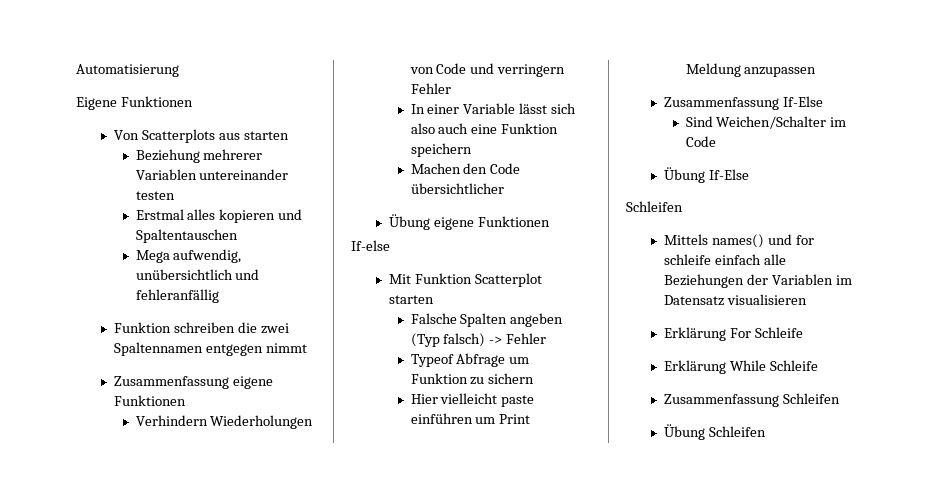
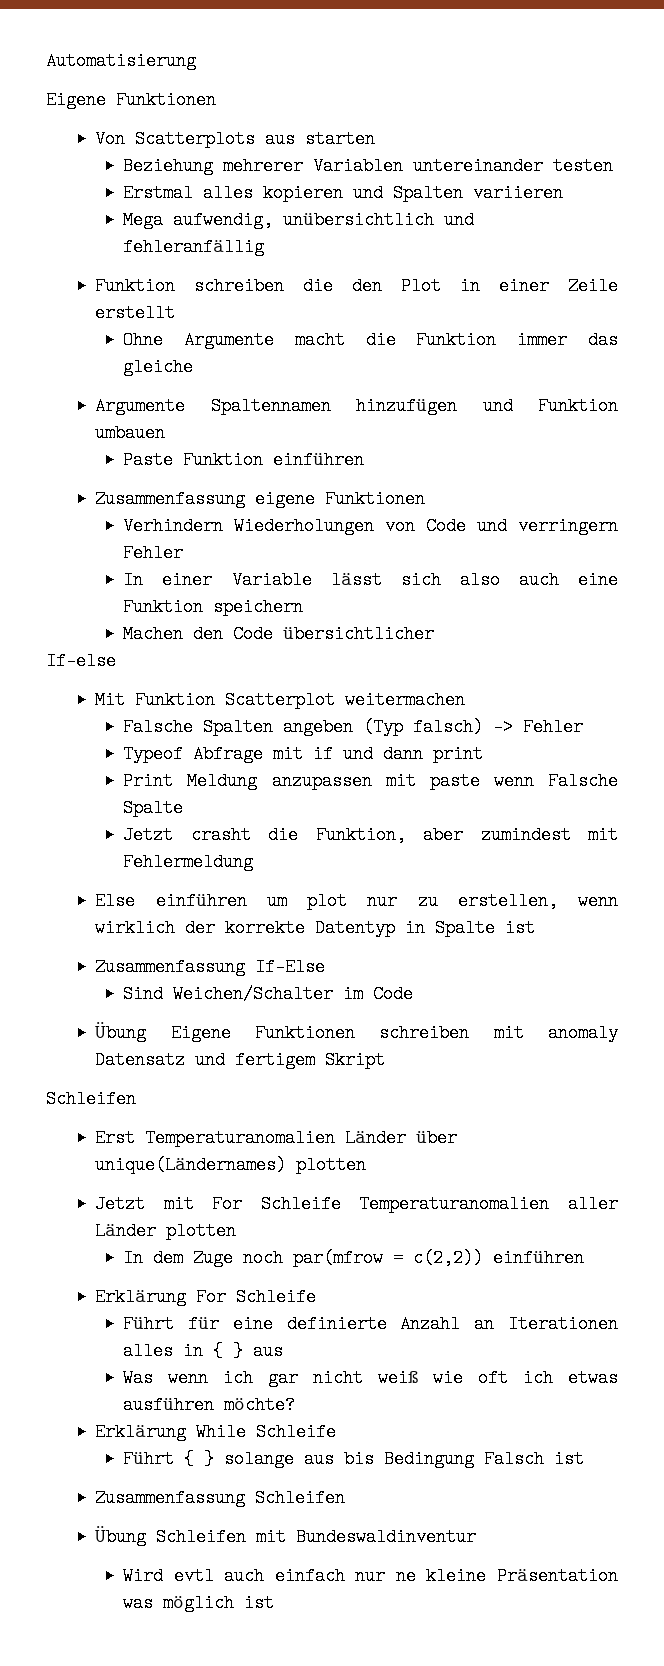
[135,229,238,243] Spaltentauschen -> [393,184,564,202] Spalten variieren
[260,323,289,334] [113,342,307,356] zwei Spaltennamen entgegen nimmt -> [352,277,619,295] [95,304,176,322] [123,331,618,349] [123,358,194,376] [95,397,618,415] [95,424,166,442] [123,451,365,469] den Plot in einer Zeile erstellt // Ohne Argumente macht die Funktion immer das gleiche // Argumente Spaltennamen hinzufügen und Funktion umbauen // Paste Funktion einführen
[388,214,550,230] // Übung eigene Funktionen -> (435, 634) none
[388,295,434,304] starten -> [345,691,466,709] weitermachen
[509,357,530,364] [410,373,535,385] [410,393,535,407] [410,413,531,424] [685,63,817,77] um Funktion zu sichern // Hier vielleicht paste einführen um Print Meldung anzupassen -> [273,745,484,763] [123,772,618,790] [123,799,184,817] [123,826,618,844] [123,853,254,871] [95,892,618,910] [95,919,536,937] mit if und dann print // Print Meldung anzupassen mit paste wenn Falsche Spalte // Jetzt crasht die Funktion, aber zumindest mit Fehlermeldung // Else einführen um plot nur zu erstellen, wenn wirklich der korrekte Datentyp in Spalte ist
[708,169,749,180] [626,201,683,212] [663,234,814,248] [663,254,786,265] [663,274,852,288] [663,294,807,306] [663,327,803,341] [663,360,818,374] [663,393,840,407] [663,424,766,440] If-Else // Schleifen // Mittels names() und for schleife einfach alle Beziehungen der Variablen im Datensatz visualisieren // Erklärung For Schleife // Erklärung While Schleife // Zusammenfassung Schleifen // Übung Schleifen -> [170,1024,618,1042] [95,1051,386,1069] [46,1090,136,1108] [95,1129,458,1147] [95,1156,367,1174] [95,1195,618,1213] [95,1222,237,1240] [123,1249,585,1267] [95,1288,317,1306] [123,1315,618,1333] [123,1342,284,1360] [123,1369,618,1387] [123,1396,296,1414] [95,1423,337,1441] [123,1450,585,1468] [95,1489,346,1507] [95,1526,477,1546] [123,1567,618,1585] [123,1594,275,1612] Eigene Funktionen schreiben mit anomaly Datensatz und fertigem Skript // Schleifen // Erst Temperaturanomalien Länder über unique(Ländernames) plotten // Jetzt mit For Schleife Temperaturanomalien aller Länder plotten // In dem Zuge noch par(mfrow = c(2,2)) einführen // Erklärung For Schleife // Führt für eine definierte Anzahl an Iterationen alles in { } aus // Was wenn ich gar nicht weiß wie oft ich etwas ausführen möchte? // Erklärung While Schleife // Führt { } solange aus bis Bedingung Falsch ist // Zusammenfassung Schleifen // Übung Schleifen mit Bundeswaldinventur // Wird evtl auch einfach nur ne kleine Präsentation was möglich ist

